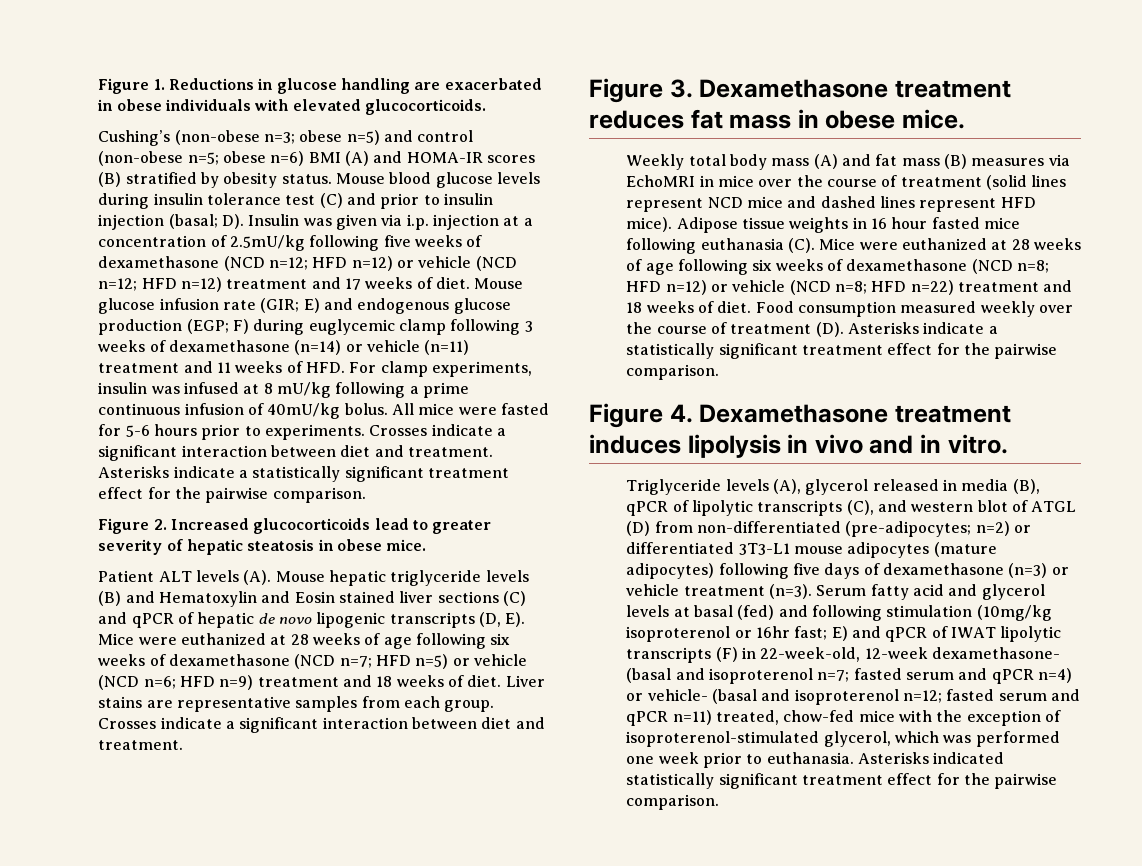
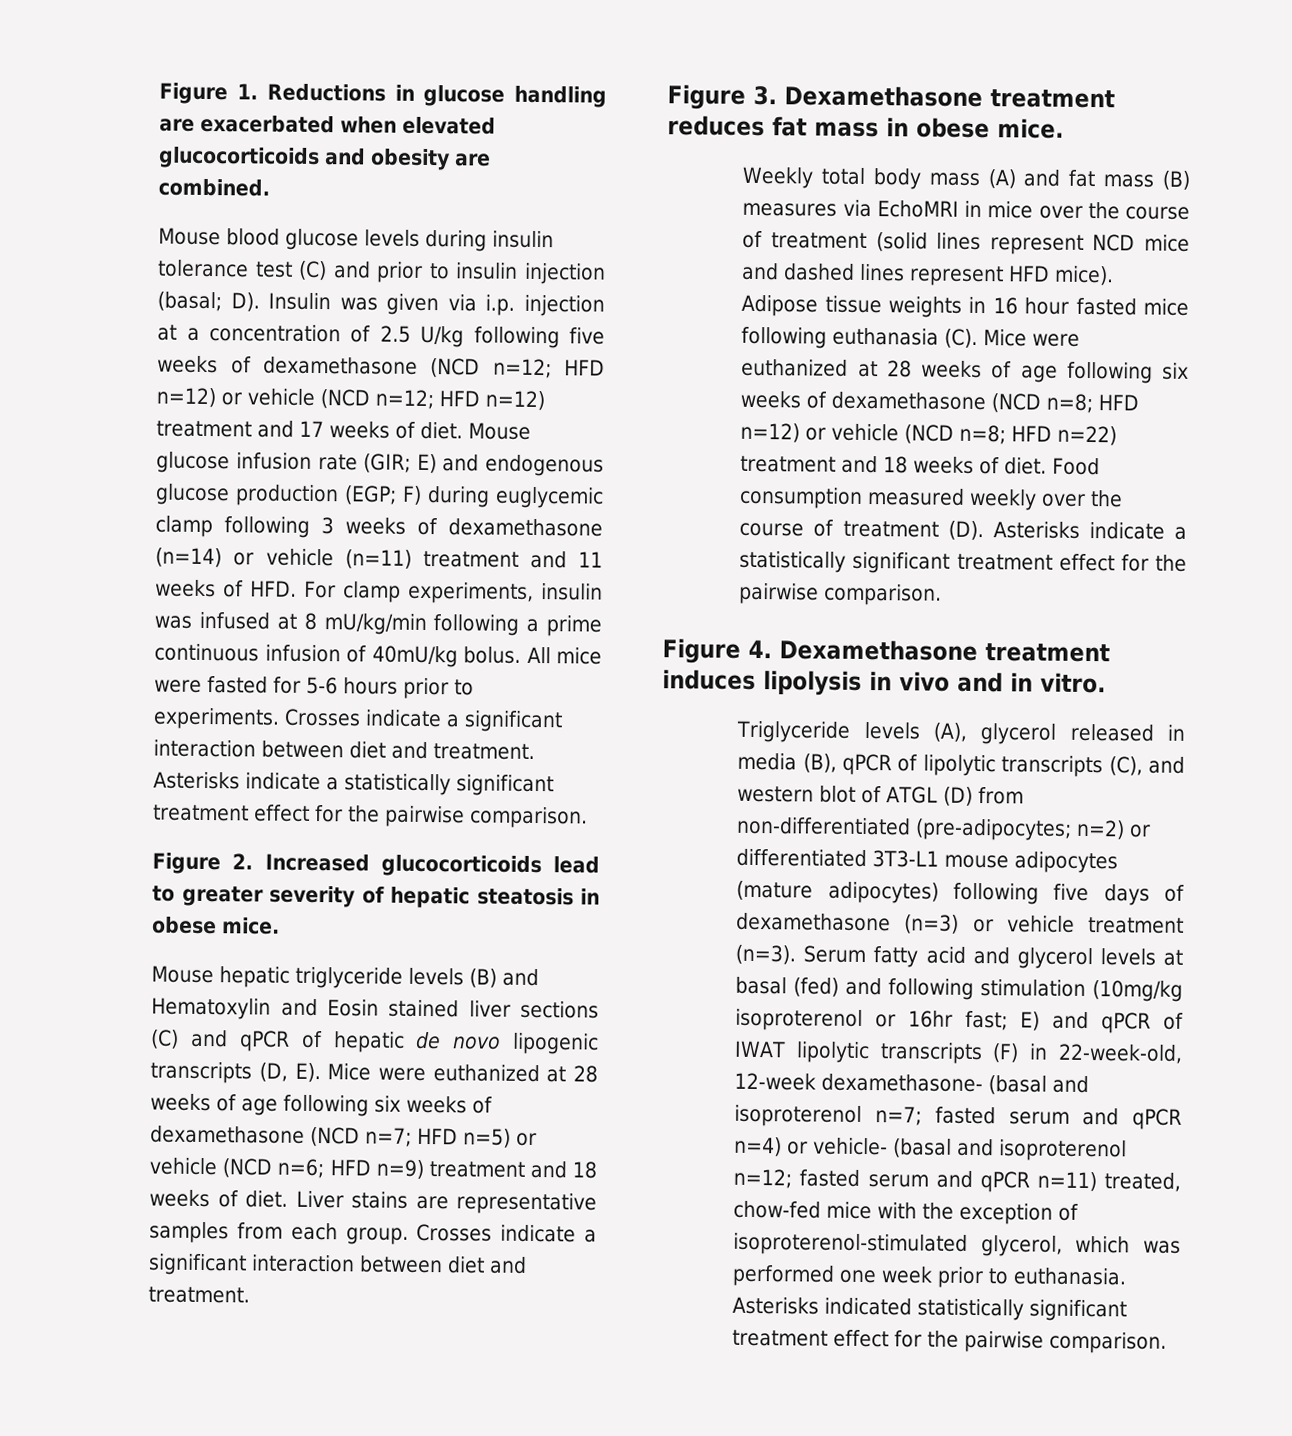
[97,99,486,115] [98,130,474,146] [98,151,535,166] [98,172,332,188] in obese individuals with elevated glucocorticoids. // Cushing’s (non-obese n=3; obese n=5) and control (non-obese n=5; obese n=6) BMI (A) and HOMA-IR scores (B) stratified by obesity status. -> [340,116,497,135] [158,146,492,171] [158,178,271,197] when elevated glucocorticoids and obesity are combined. //
[229,235,305,251] 2.5mU/kg -> [379,325,465,348] 2.5 U/kg
[276,382,331,398] mU/kg -> [323,613,427,636] mU/kg/min
[98,570,272,585] Patient ALT levels (A). -> (281, 926) none

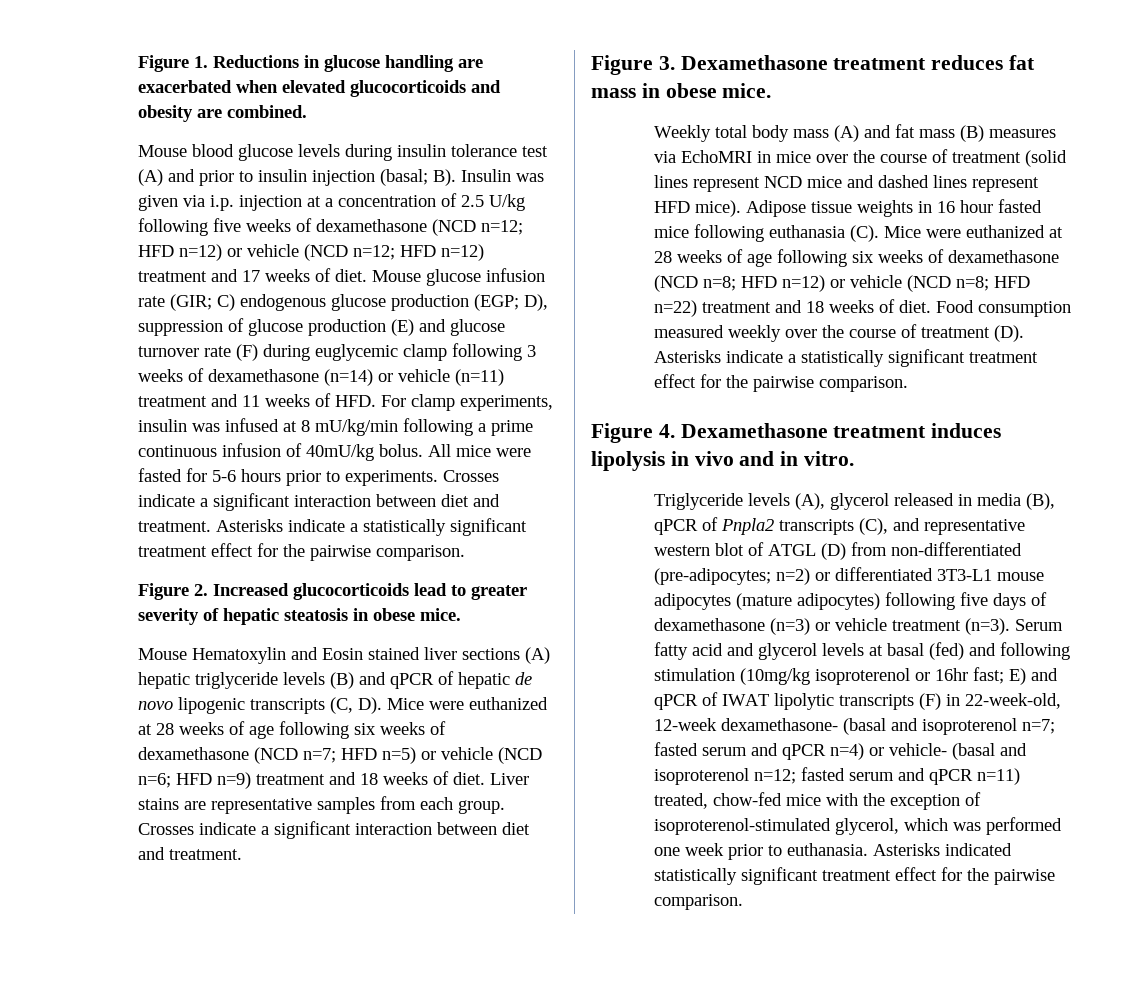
[298,260,328,281] (C) -> [138,169,164,186] (A)
[230,292,260,312] D). -> [433,169,457,186] B).
[416,453,480,474] E) and -> [217,294,236,311] C)
[402,485,423,505] F) -> [524,294,549,311] [138,318,506,336] [138,344,259,361] D), suppression of glucose production (E) and glucose turnover rate (F)
[219,966,540,989] hepatic triglyceride levels (B) and -> (188, 654) none
[150,1029,180,1049] (C) -> [525,647,551,664] [138,672,355,689] (A) hepatic triglyceride levels (B)
[258,1062,321,1083] (D, E). -> [330,697,383,714] (C, D).
[922,754,996,777] lipolytic -> [721,518,775,535] Pnpla2
(1185, 765) none -> [924,519,1026,535] representative

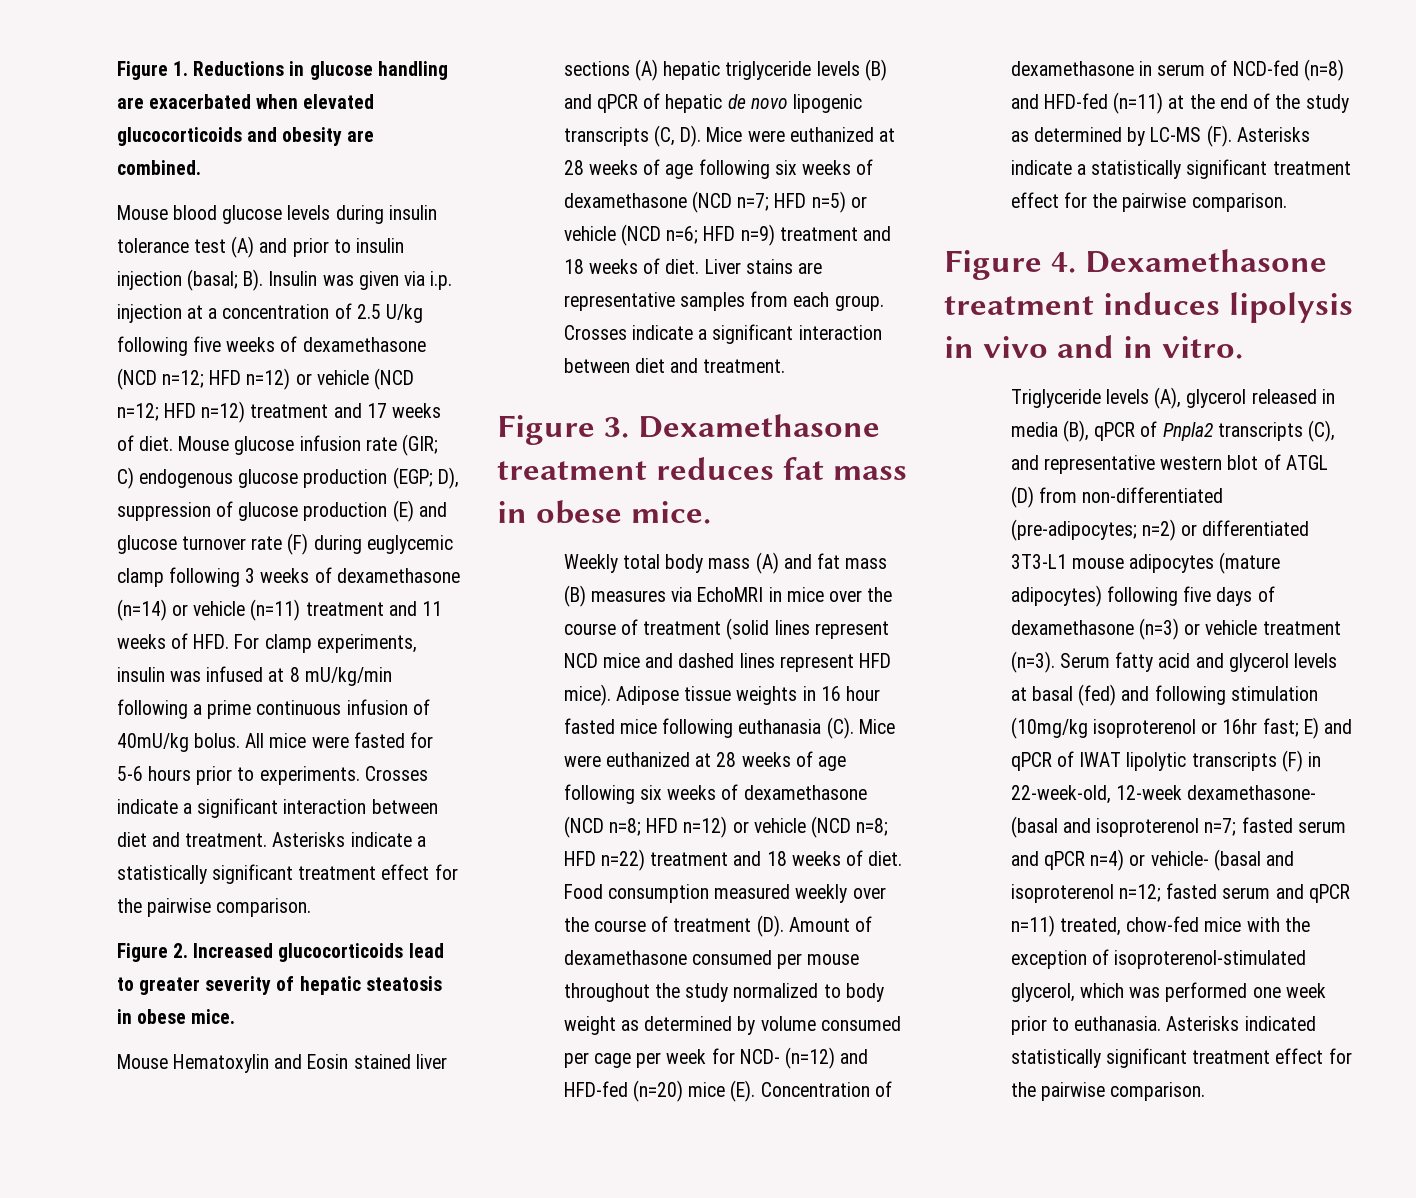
(1025, 333) none -> [788,916,873,932] [563,950,860,969] [563,983,884,1002] [563,1016,901,1035] [563,1047,869,1069] [563,1080,892,1102] [1010,59,1344,81] [1010,92,1349,114] [1010,125,1232,147] Amount of dexamethasone consumed per mouse throughout the study normalized to body weight as determined by volume consumed per cage per week for NCD- (n=12) and HFD-fed (n=20) mice (E). Concentration of dexamethasone in serum of NCD-fed (n=8) and HFD-fed (n=11) at the end of the study as determined by LC-MS (F).

